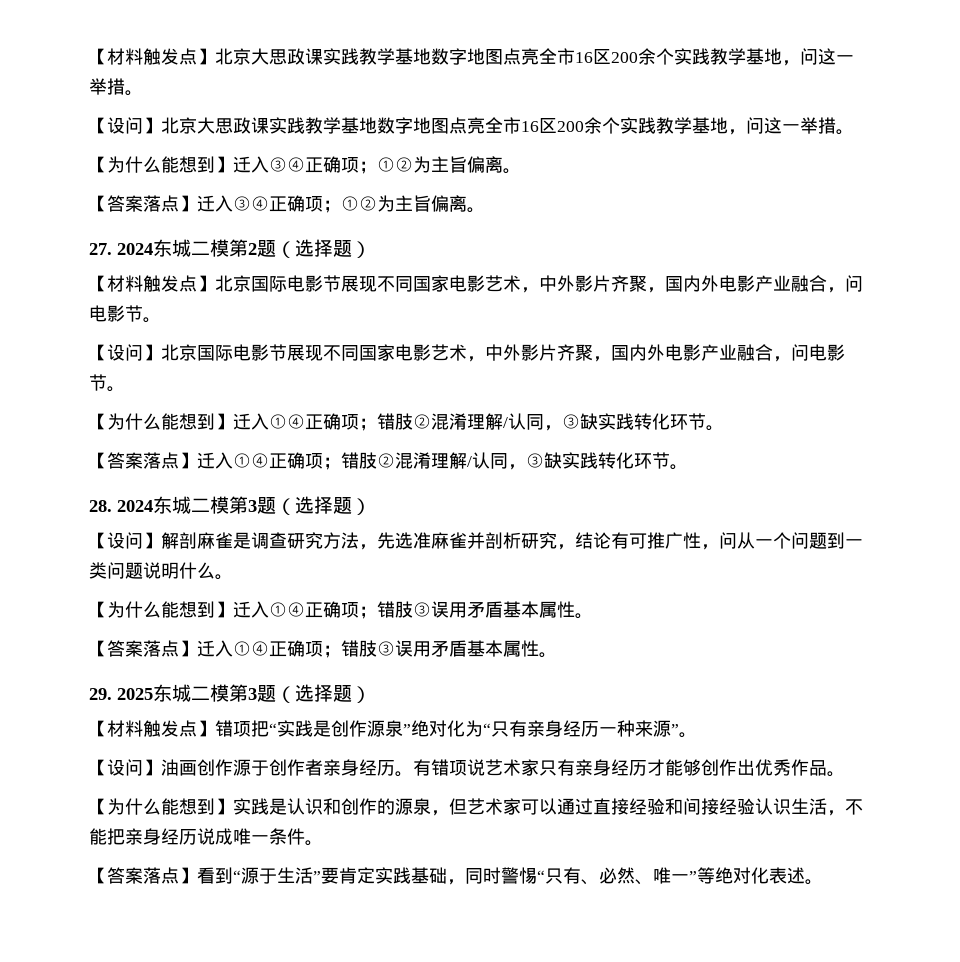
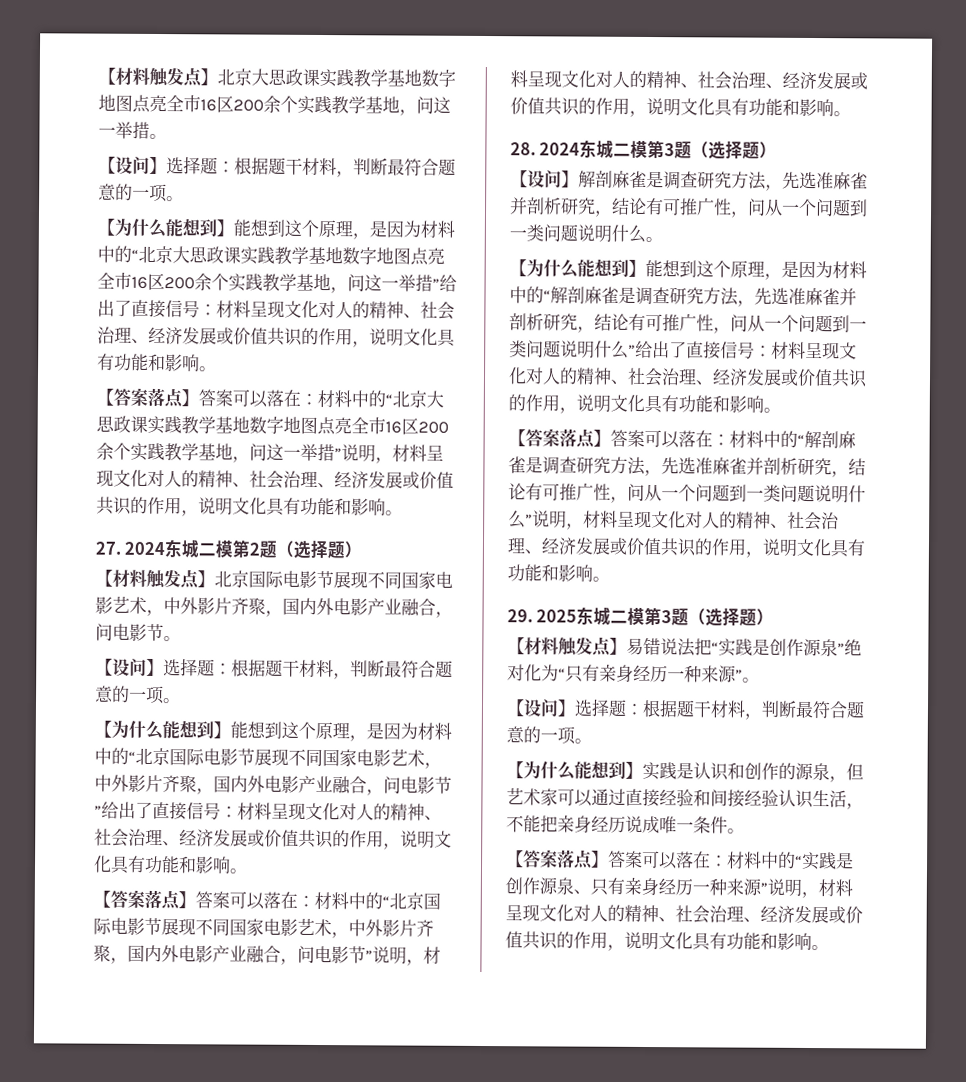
(161, 125) none -> [166,156,456,178] [98,183,184,203] [97,218,455,240] [97,245,139,263] 选择题：根据题干材料，判断最符合题意的一项。 // 【为什么能想到】能想到这个原理，是因为材料中的“
[836,129,854,135] [89,156,521,174] [89,195,467,213] 。 // 【为什么能想到】迁入③④正确项；①②为主旨偏离。 // 【答案落点】迁入③④正确项；①②为主旨偏离 -> [432,274,457,292] [97,299,455,320] [97,326,456,348] [97,353,217,372] [96,387,444,409] [96,415,449,436] [96,442,444,464] [96,469,454,489] [96,496,386,517] ”给出了直接信号：材料呈现文化对人的精神、社会治理、经济发展或价值共识的作用，说明文化具有功能和影响。 // 【答案落点】答案可以落在：材料中的“北京大思政课实践教学基地数字地图点亮全市16区200余个实践教学基地，问这一举措”说明，材料呈现文化对人的精神、社会治理、经济发展或价值共识的作用，说明文化具有功能和影响
(161, 352) none -> [163,658,453,680] [95,685,181,705] [94,720,452,742] [94,747,136,765] 选择题：根据题干材料，判断最符合题意的一项。 // 【为什么能想到】能想到这个原理，是因为材料中的“
[107,386,125,392] [89,413,724,431] [89,452,670,470] 。 // 【为什么能想到】迁入①④正确项；错肢②混淆理解/认同，③缺实践转化环节。 // 【答案落点】迁入①④正确项；错肢②混淆理解/认同，③缺实践转化环节 -> [94,801,442,821] [94,828,452,850] [93,855,247,874] [93,889,441,911] [93,917,434,939] [93,944,441,966] [510,70,868,90] [510,97,834,117] ”给出了直接信号：材料呈现文化对人的精神、社会治理、经济发展或价值共识的作用，说明文化具有功能和影响。 // 【答案落点】答案可以落在：材料中的“北京国际电影节展现不同国家电影艺术，中外影片齐聚，国内外电影产业融合，问电影节”说明，材料呈现文化对人的精神、社会治理、经济发展或价值共识的作用，说明文化具有功能和影响
[233,601,593,619] [89,640,539,658] 迁入①④正确项；错肢③误用矛盾基本属性。 // 【答案落点】迁入①④正确项；错肢③误用矛盾基本属性 -> [645,259,867,280] [509,286,857,307] [509,313,867,334] [509,340,857,360] [508,367,868,388] [508,394,781,414] [508,428,856,449] [508,456,866,478] [508,482,866,504] [508,510,840,531] [507,537,866,558] [507,564,593,582] 能想到这个原理，是因为材料中的“解剖麻雀是调查研究方法，先选准麻雀并剖析研究，结论有可推广性，问从一个问题到一类问题说明什么”给出了直接信号：材料呈现文化对人的精神、社会治理、经济发展或价值共识的作用，说明文化具有功能和影响。 // 【答案落点】答案可以落在：材料中的“解剖麻雀是调查研究方法，先选准麻雀并剖析研究，结论有可推广性，问从一个问题到一类问题说明什么”说明，材料呈现文化对人的精神、社会治理、经济发展或价值共识的作用，说明文化具有功能和影响
[215,720,251,737] 错项 -> [626,637,696,657] 易错说法
[161,759,827,777] 油画创作源于创作者亲身经历。有错项说艺术家只有亲身经历才能够创作出优秀作品 -> [574,698,865,720] [506,726,576,745] 选择题：根据题干材料，判断最符合题意的一项
[197,867,805,885] 看到“源于生活”要肯定实践基础，同时警惕“只有、必然、唯一”等绝对化表述 -> [608,850,854,871] [505,876,853,899] [505,904,863,924] [505,931,812,951] 答案可以落在：材料中的“实践是创作源泉、只有亲身经历一种来源”说明，材料呈现文化对人的精神、社会治理、经济发展或价值共识的作用，说明文化具有功能和影响

